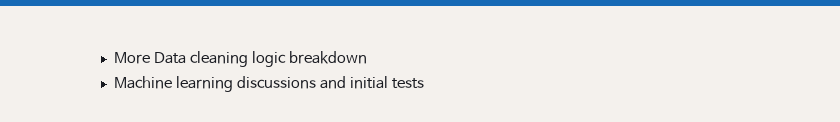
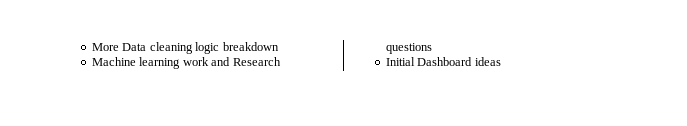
[237,76,424,89] discussions and initial tests -> [182,57,281,66] [386,43,433,54] [386,57,501,66] work and Research questions // Initial Dashboard ideas

